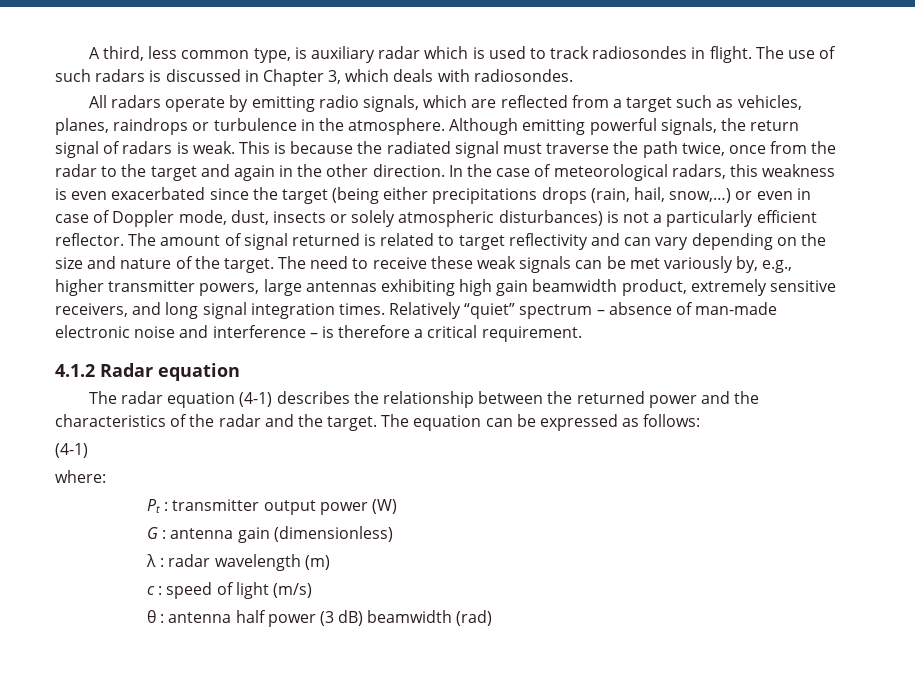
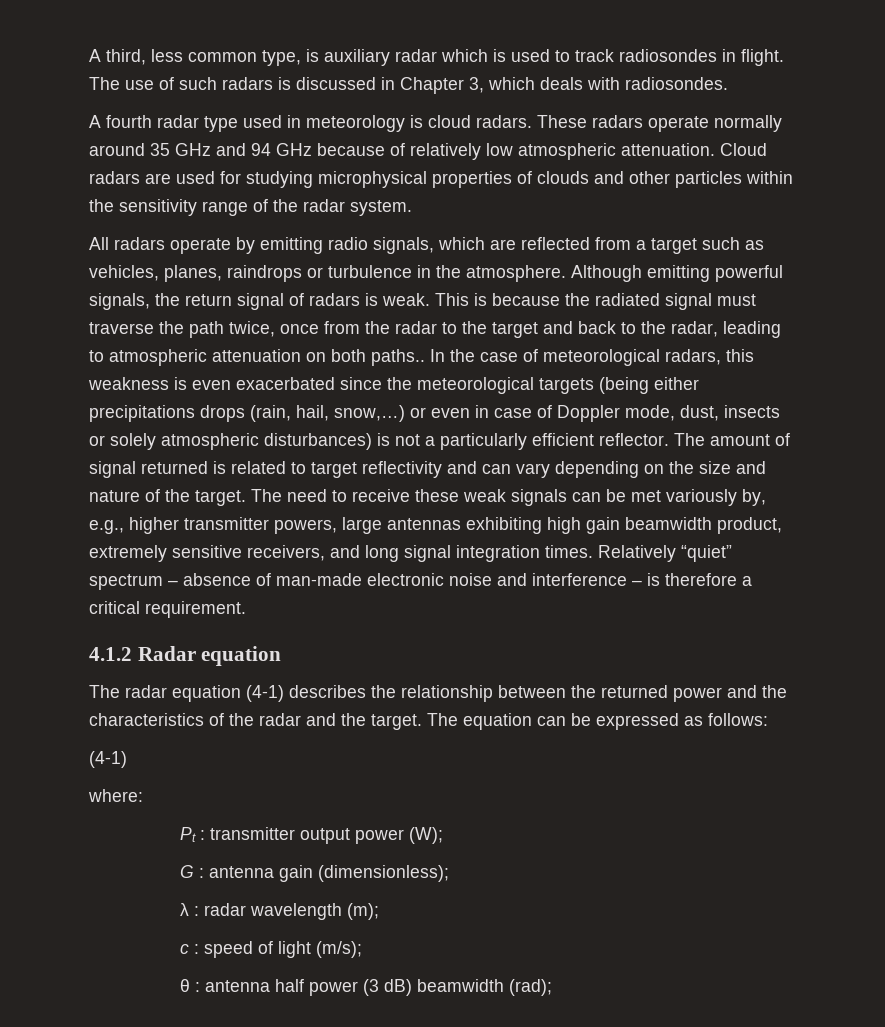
(573, 75) none -> [89,115,782,132] [89,143,767,160] [89,171,793,188] [89,199,412,216] // A fourth radar type used in meteorology is cloud radars. These radars operate normally around 35 GHz and 94 GHz because of relatively low atmospheric attenuation. Cloud radars are used for studying microphysical properties of clouds and other particles within the sensitivity range of the radar system.
[233,164,445,181] again in the other direction. -> [578,321,781,338] [89,349,425,366] back to the radar, leading to atmospheric attenuation on both paths..
[281,189,328,204] target -> [417,377,594,394] meteorological targets
[371,499,397,514] (W) -> [408,827,443,844] (W);
[273,526,393,542] (dimensionless) -> [317,865,449,882] (dimensionless);
[304,555,330,570] (m) -> [346,903,379,920] (m);
[272,583,312,598] (m/s) -> [315,941,362,958] (m/s);
[456,610,493,626] (rad) -> [508,979,552,996] (rad);

